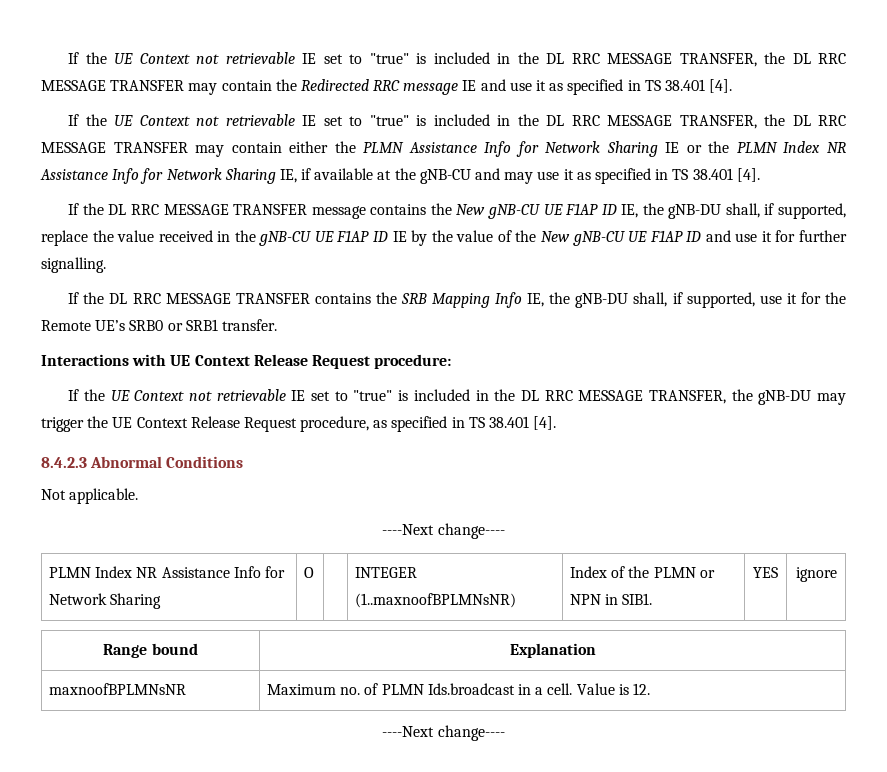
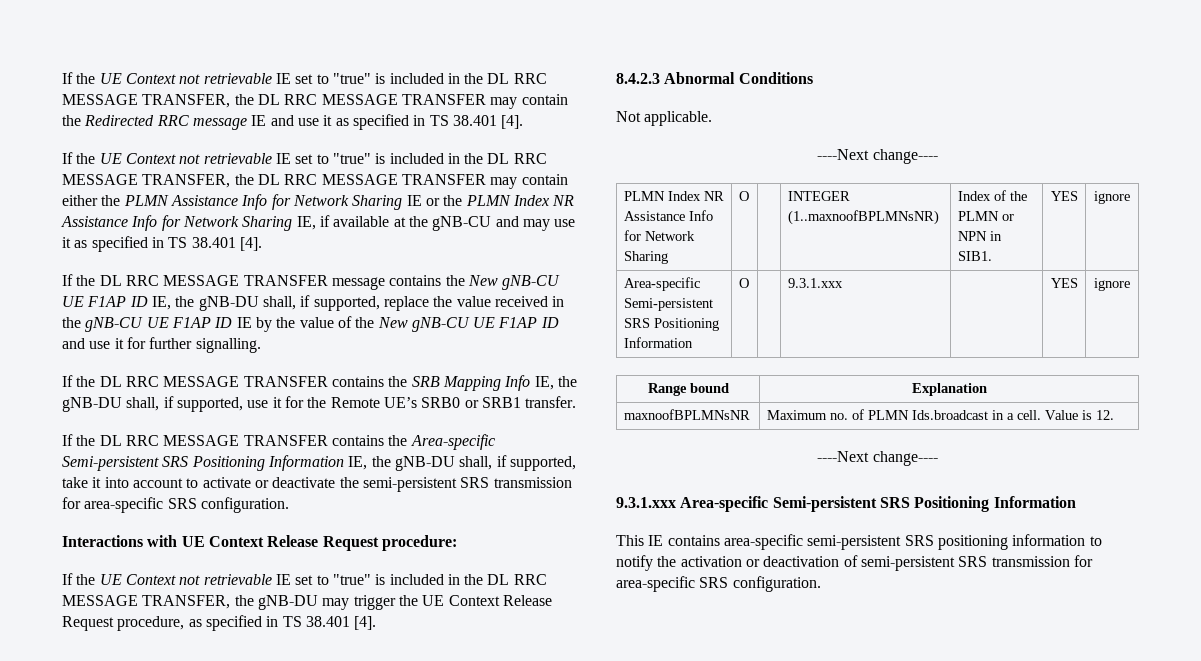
(277, 325) none -> [62,434,495,450] [62,455,576,471] [62,477,572,492] [62,497,289,513] // If the DL RRC MESSAGE TRANSFER contains the Area-specific Semi-persistent SRS Positioning Information IE, the gNB-DU shall, if supported, take it into account to activate or deactivate the semi-persistent SRS transmission for area-specific SRS configuration.
(837, 574) none -> [623,277,700,291] [623,298,713,311] [623,318,719,331] [623,337,693,348] [738,278,749,288] [787,278,843,288] [1050,278,1078,288] [1094,278,1130,291] // Area-specific Semi-persistent SRS Positioning Information | O | | 9.3.1.xxx | | YES | ignore
(505, 733) none -> [616,496,1076,512] [616,534,1102,550] [616,555,1093,571] [616,576,821,592] // 9.3.1.xxx Area-specific Semi-persistent SRS Positioning Information // This IE contains area-specific semi-persistent SRS positioning information to notify the activation or deactivation of semi-persistent SRS transmission for area-specific SRS configuration.

